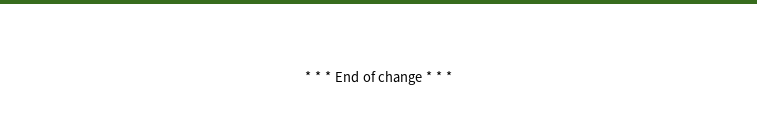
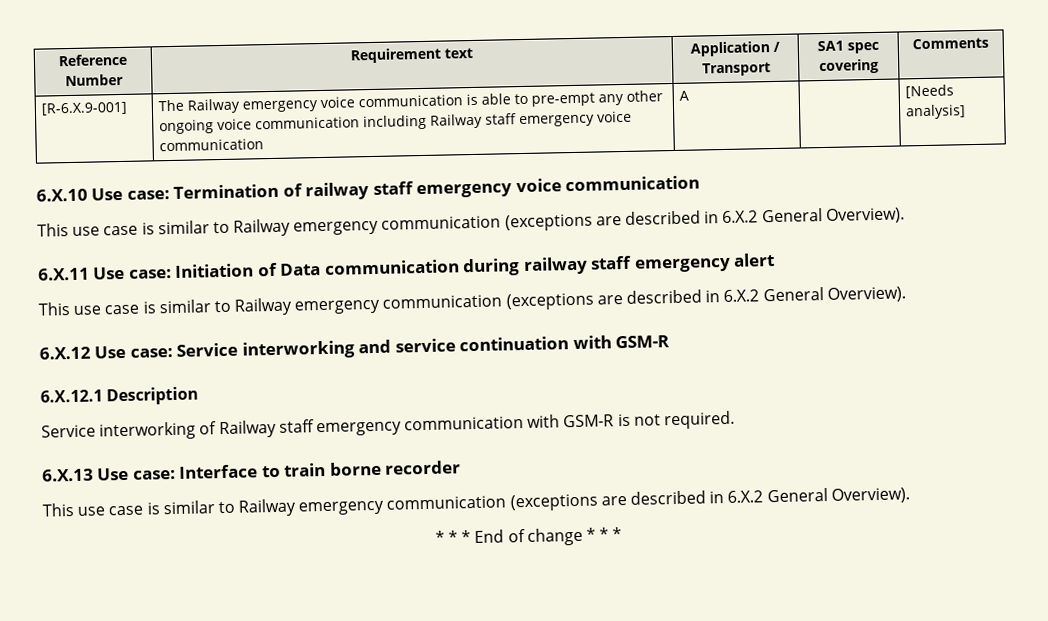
(304, 76) none -> [58,53,128,67] [64,73,124,87] [350,47,473,64] [690,41,780,57] [701,62,771,77] [817,40,879,54] [819,58,879,75] [912,37,989,50] [41,101,129,116] [158,90,664,114] [159,110,633,135] [159,138,265,152] [679,90,690,101] [905,84,955,99] [905,104,967,120] [36,175,701,202] [37,207,905,237] [38,252,776,281] [38,286,906,316] [39,335,671,360] [40,386,200,406] [41,410,736,441] [42,460,462,482] [42,487,910,517] Reference Number | Requirement text | Application / Transport | SA1 spec covering | Comments // [R-6.X.9-001] | The Railway emergency voice communication is able to pre-empt any other ongoing voice communication including Railway staff emergency voice communication | A | | [Needs analysis] // 6.X.10 Use case: Termination of railway staff emergency voice communication // This use case is similar to Railway emergency communication (exceptions are described in 6.X.2 General Overview). // 6.X.11 Use case: Initiation of Data communication during railway staff emergency alert // This use case is similar to Railway emergency communication (exceptions are described in 6.X.2 General Overview). // 6.X.12 Use case: Service interworking and service continuation with GSM-R // 6.X.12.1 Description // Service interworking of Railway staff emergency communication with GSM-R is not required. // 6.X.13 Use case: Interface to train borne recorder // This use case is similar to Railway emergency communication (exceptions are described in 6.X.2 General Overview). //

